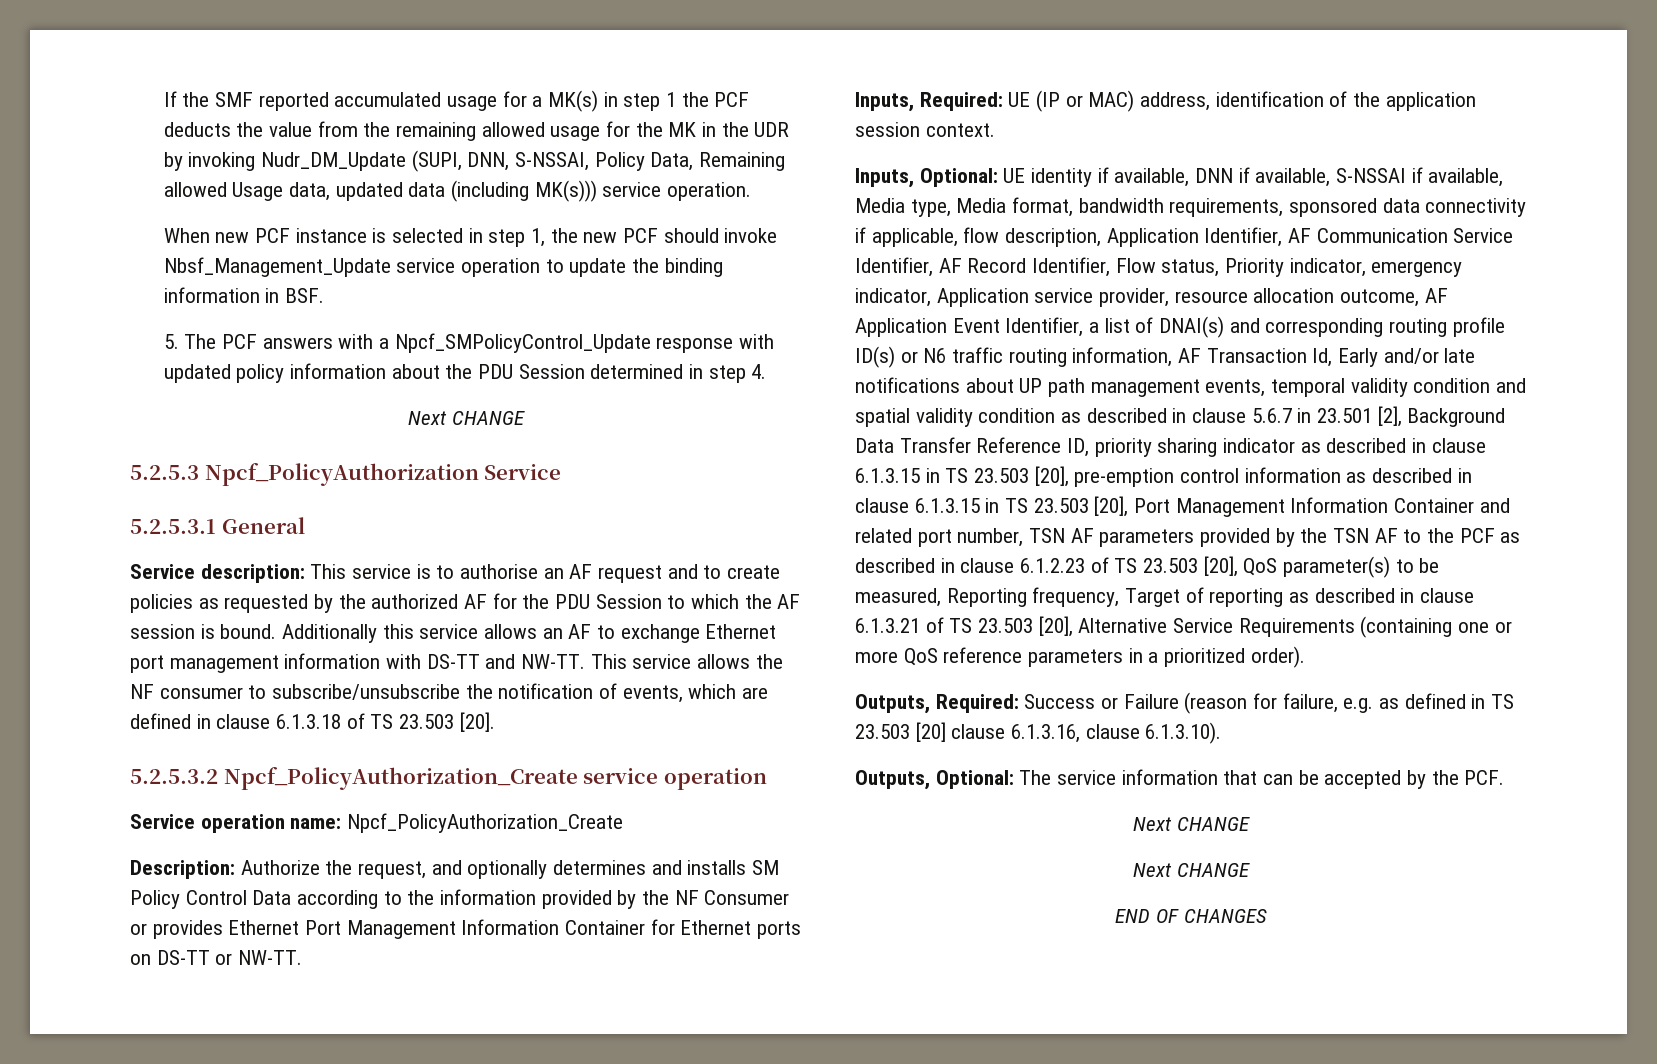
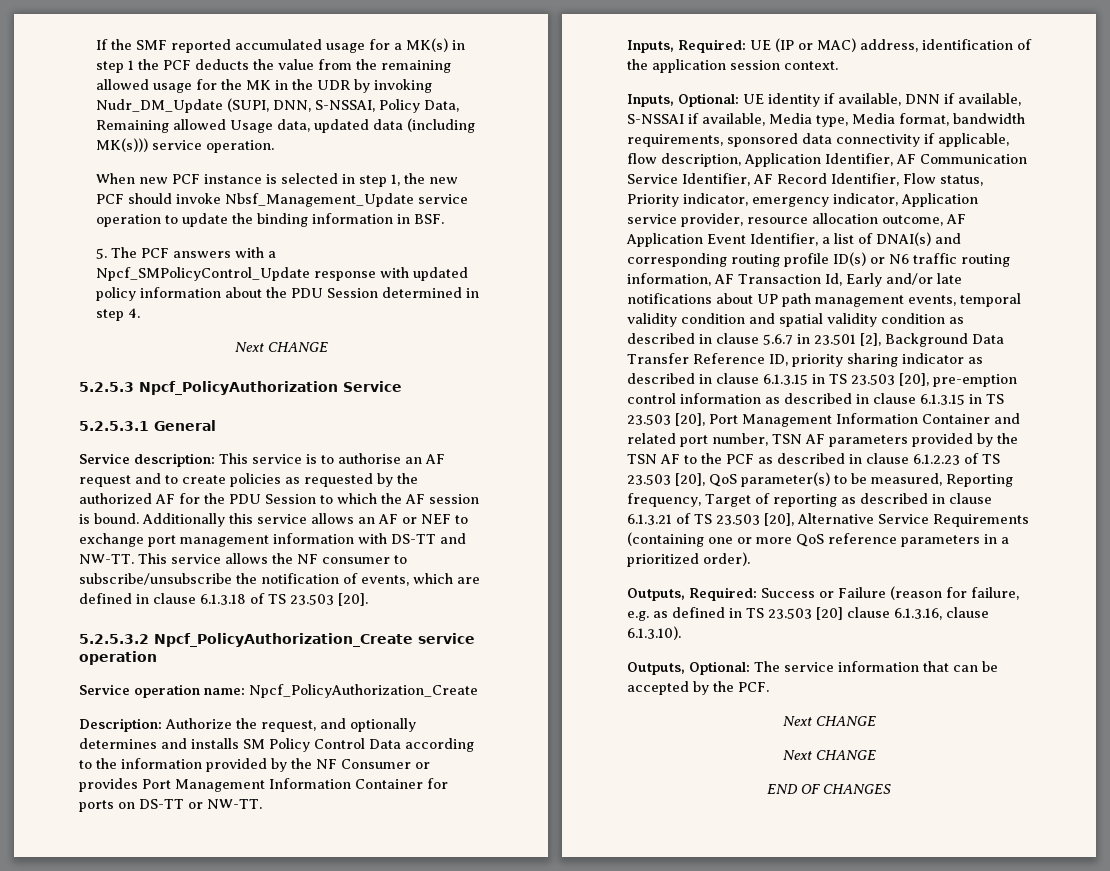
(592, 631) none -> [402,514,451,524] or NEF
[705,624,777,639] Ethernet -> (144, 540) none
[228,920,300,935] Ethernet -> (138, 785) none
[680,920,752,935] Ethernet -> (448, 783) none

